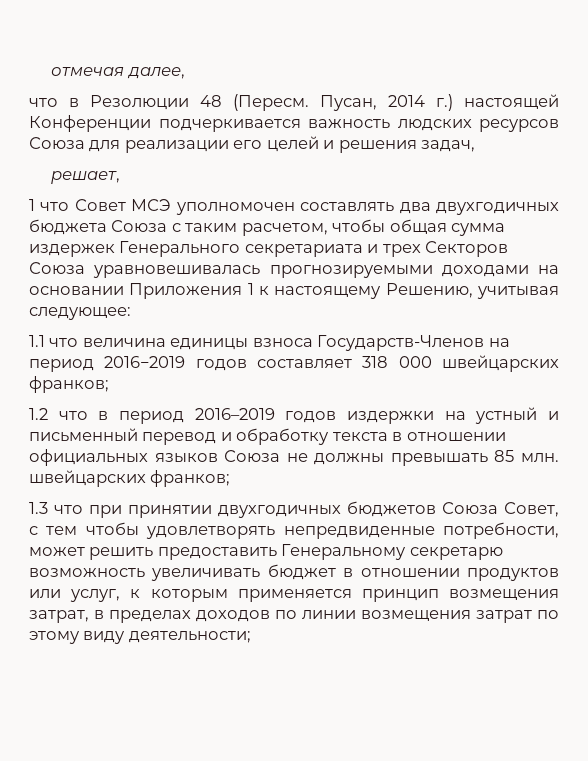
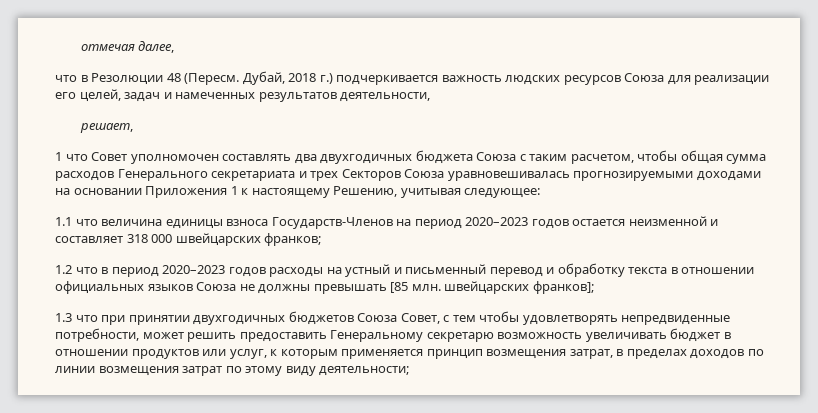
[320,94,559,111] [29,115,151,132] Пусан, 2014 г.) настоящей Конференции -> [242,71,333,85] Дубай, 2018 г.)
[266,136,476,153] целей и решения задач, -> [79,89,431,102] целей, задач и намеченных результатов деятельности,
[131,199,172,211] МСЭ -> (128, 156) none
[29,244,115,257] издержек -> [55,171,114,181] расходов
[104,356,247,371] 2016−2019 годов -> [465,216,719,229] 2020–2023 годов остается неизменной и
[194,408,434,424] 2016–2019 годов издержки -> [162,265,324,277] 2020–2023 годов расходы
[494,450,515,462] 85 -> [390,282,409,293] [85
[150,470,231,487] франков; -> [532,281,594,294] франков];

